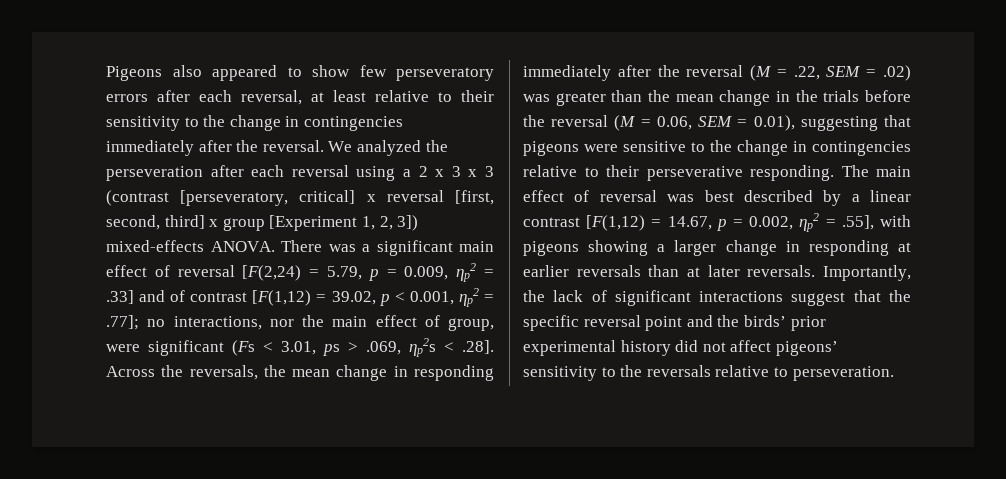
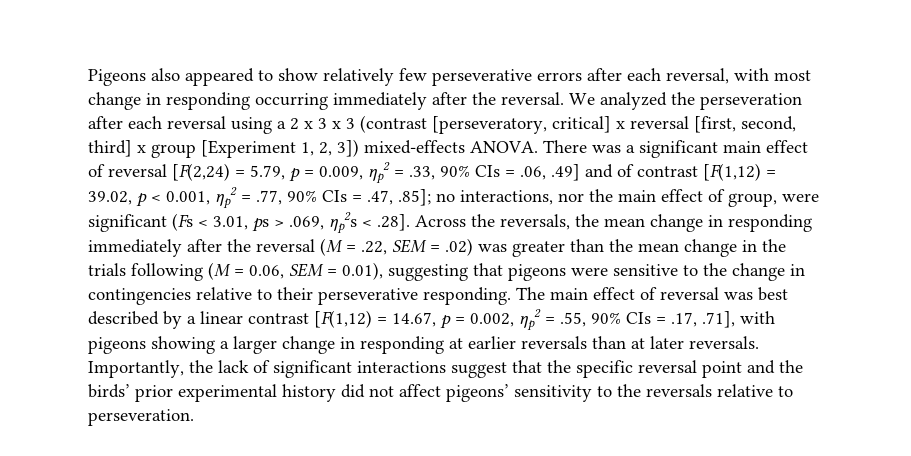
[359,65,494,81] few perseveratory -> [323,68,532,86] relatively few perseverative
[311,90,494,102] [106,115,403,131] at least relative to their sensitivity to the change in contingencies -> [734,68,811,81] [88,92,328,110] with most change in responding occurring
[106,290,134,304] .33] -> [409,164,580,181] .33, 90% CIs = .06, .49]
[106,315,139,330] .77]; -> [256,189,431,206] .77, 90% CIs = .47, .85];
[865,90,911,102] [523,115,609,127] before the reversal -> [131,263,203,281] following
[841,215,874,230] .55], -> [560,311,735,328] .55, 90% CIs = .17, .71],

